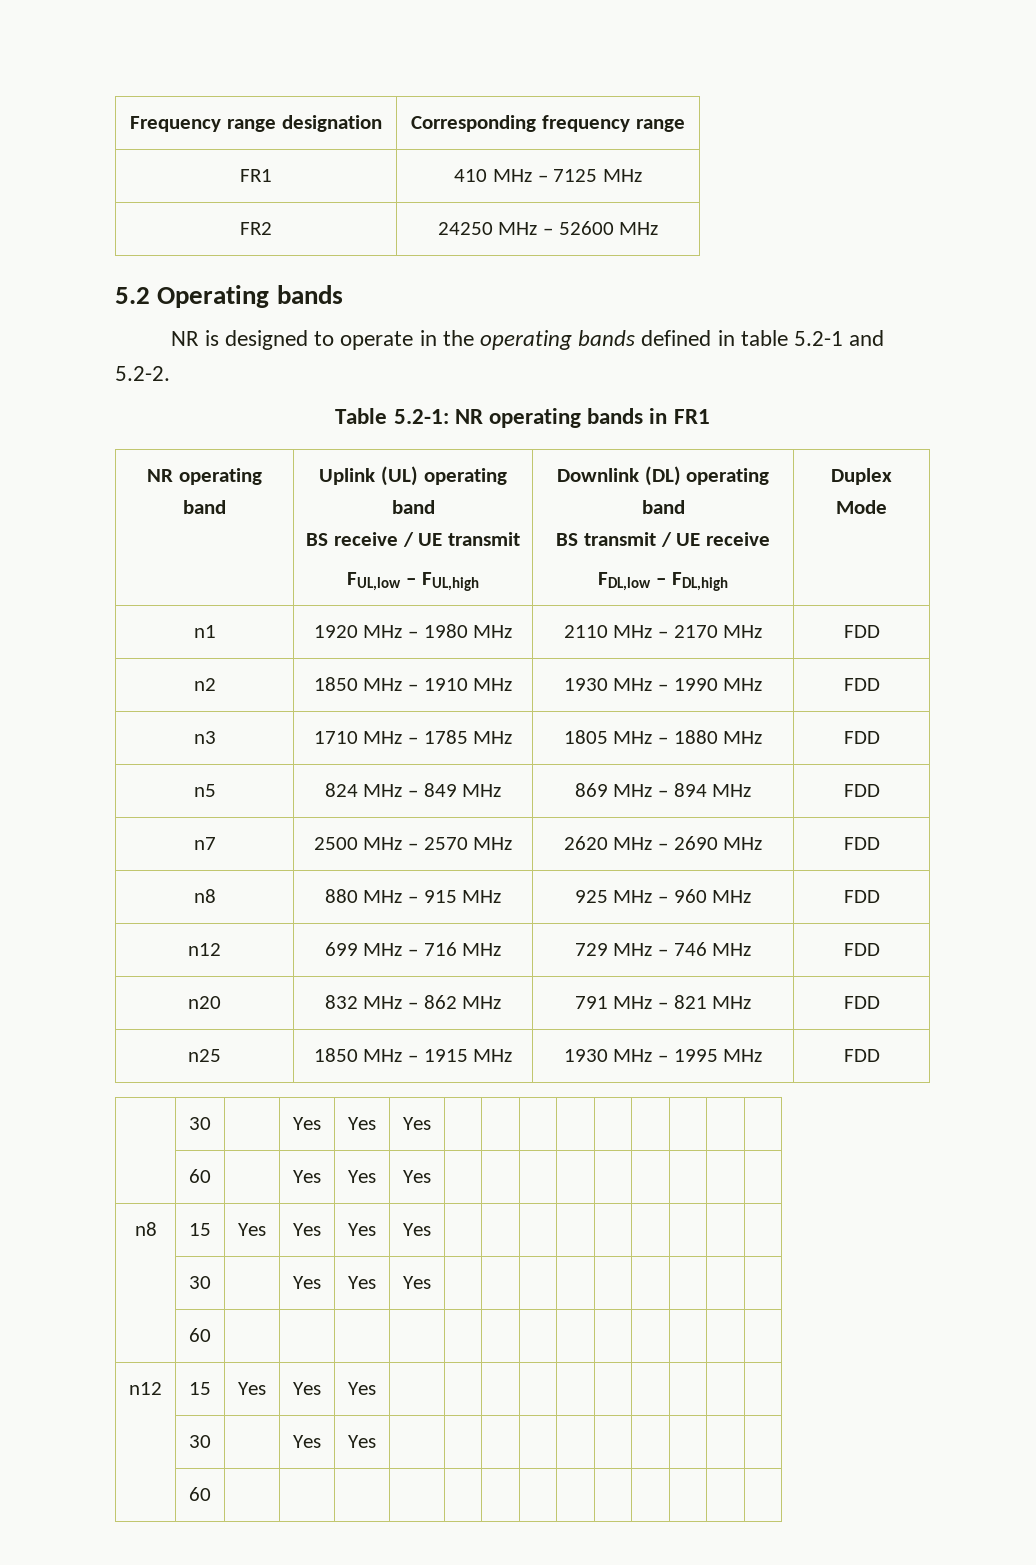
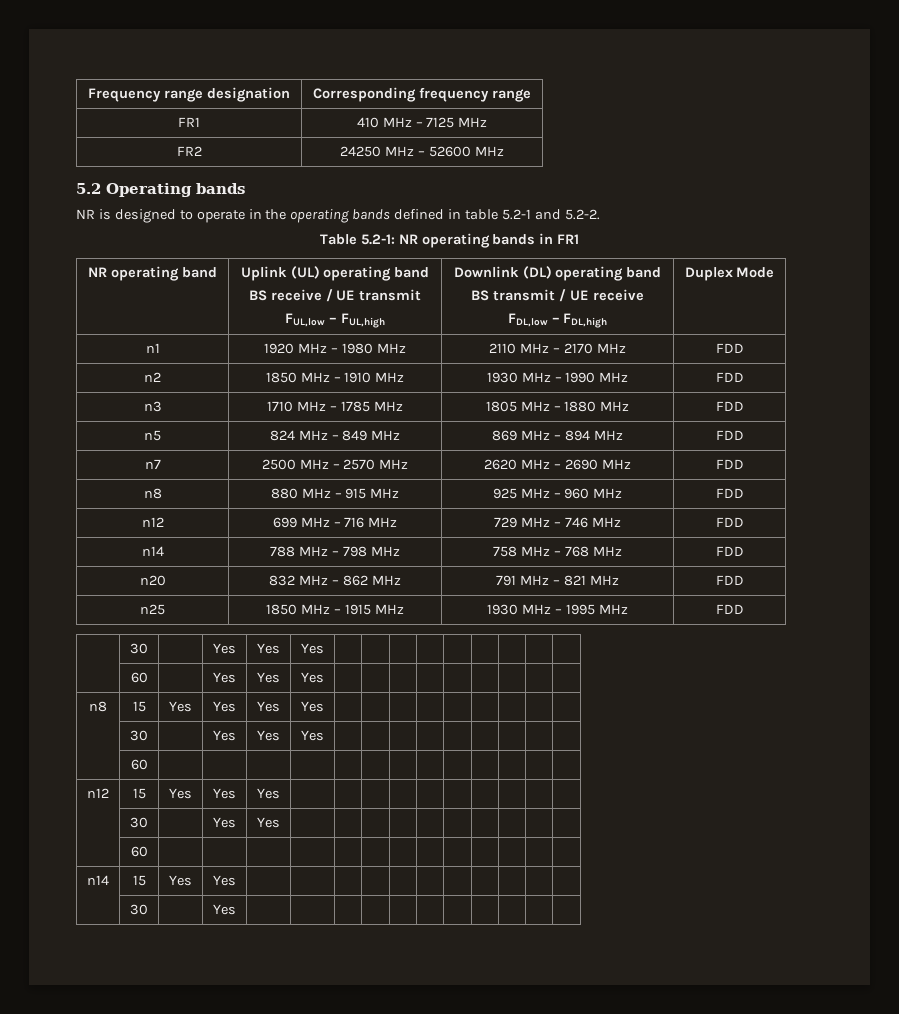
(880, 949) none -> [141,546,164,556] [270,546,400,557] [493,546,622,557] [715,546,744,556] // n14 | 788 MHz – 798 MHz | 758 MHz – 768 MHz | FDD
(211, 1494) none -> [87,875,109,885] [132,875,146,886] [169,875,192,886] [213,875,236,886] [130,904,148,915] [213,904,236,915] // n14 | 15 | Yes | Yes | | | | | | | | | | | // | 30 | | Yes | | | | | | | | | | |

